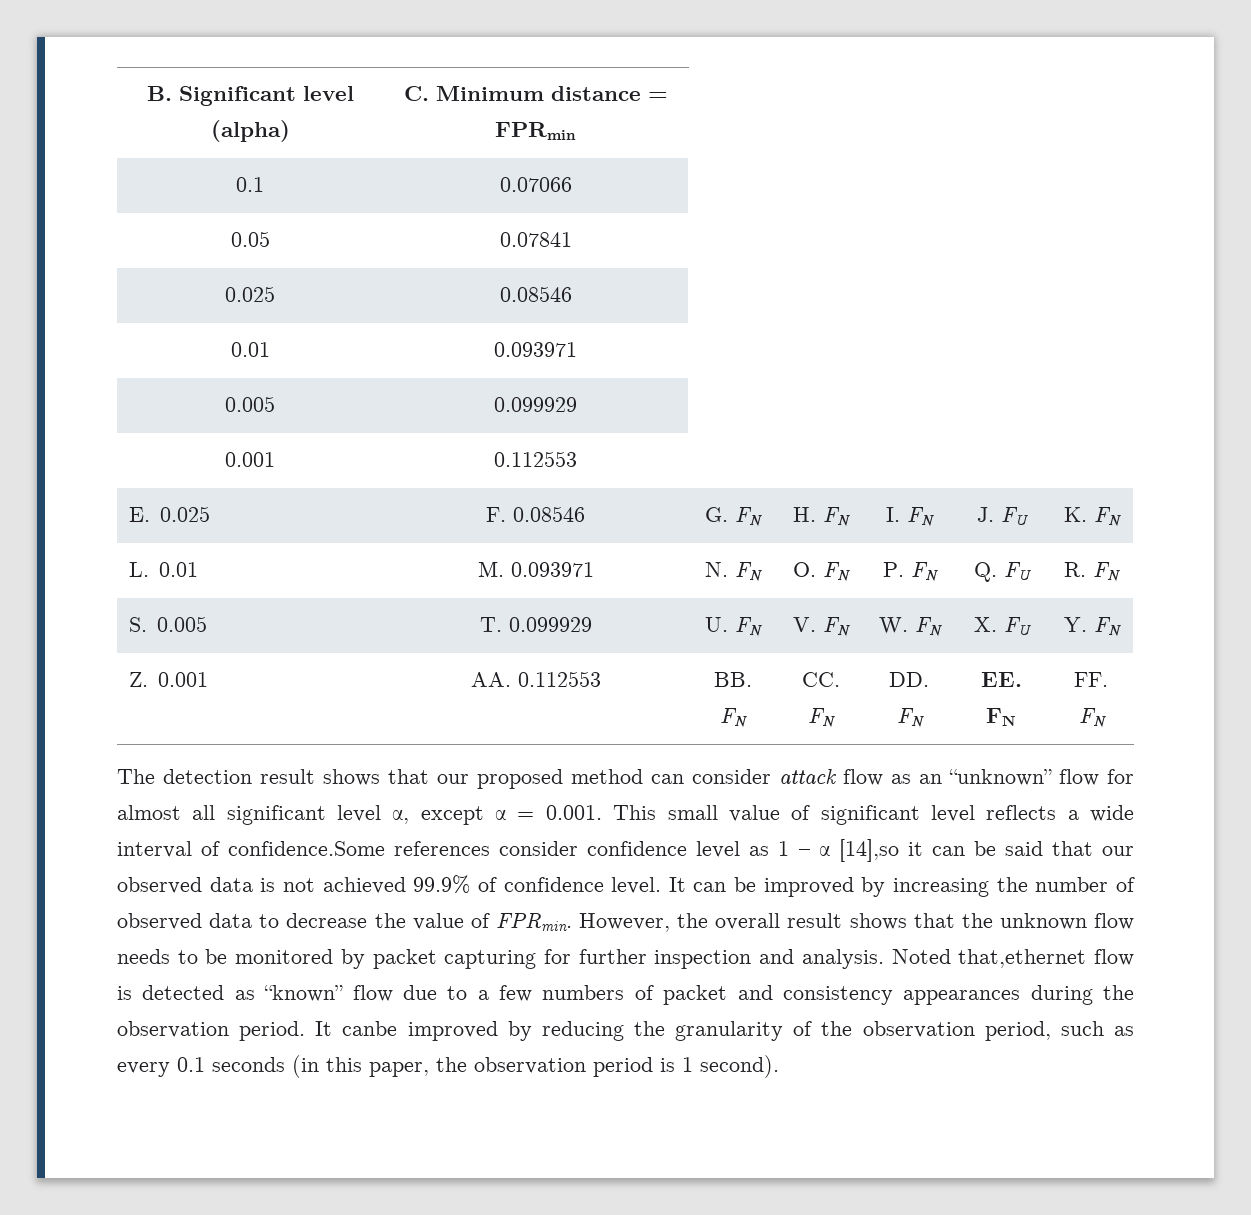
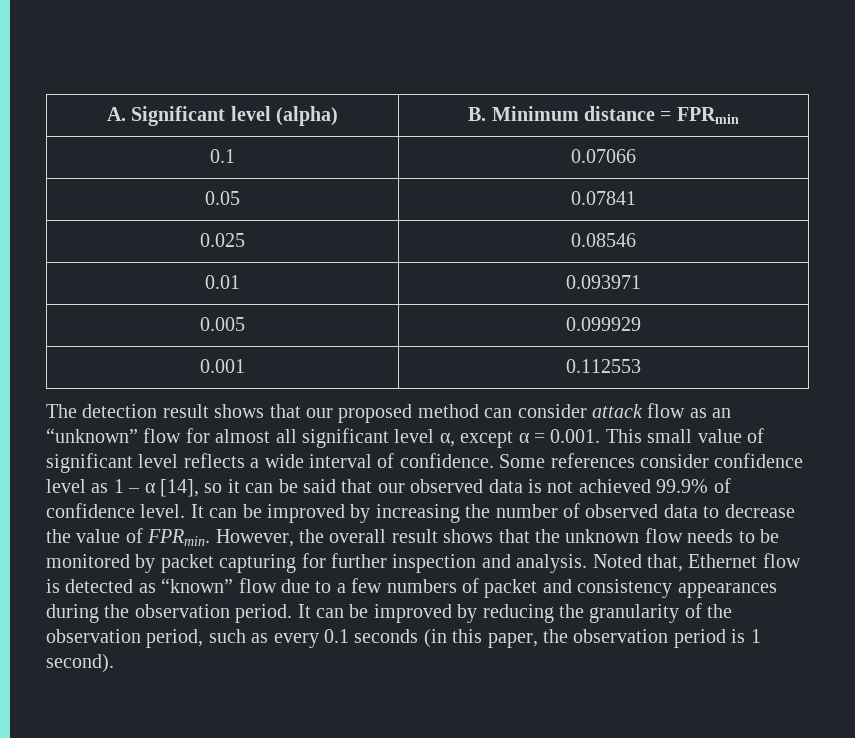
[146,86,172,101] B. -> [106,107,126,121] A.
[403,86,429,101] C. -> [468,107,487,121] B.
[128,506,211,522] [486,506,585,522] [705,507,762,527] [793,507,850,527] [886,507,934,527] [976,507,1028,525] [1063,507,1121,527] [128,562,199,577] [477,561,594,577] [705,562,762,582] [793,562,850,582] [882,562,938,582] [973,562,1031,582] [1064,562,1120,582] [128,616,208,632] [479,617,592,632] [705,617,762,637] [793,617,850,637] [878,617,942,637] [973,617,1031,635] [1063,617,1121,637] [128,672,209,687] [470,671,601,687] [713,672,752,687] [720,708,747,728] [801,672,840,687] [808,708,835,728] [889,672,929,687] [896,708,924,728] [980,672,1022,687] [986,708,1016,726] [1074,672,1108,687] [1078,708,1106,728] // E. 0.025 | F. 0.08546 | G. FN | H. FN | I. FN | J. FU | K. FN // L. 0.01 | M. 0.093971 | N. FN | O. FN | P. FN | Q. FU | R. FN // S. 0.005 | T. 0.099929 | U. FN | V. FN | W. FN | X. FU | Y. FN // Z. 0.001 | AA. 0.112553 | BB. FN | CC. FN | DD. FN | EE. FN | FF. FN -> (641, 366) none
[228,841,386,856] confidence.Some -> [399,453,546,468] confidence. Some
[838,839,899,862] [14],so -> [160,479,223,497] [14], so
[958,949,1087,968] that,ethernet -> [646,554,758,572] that, Ethernet
[342,1021,398,1036] canbe -> [316,604,369,618] can be

